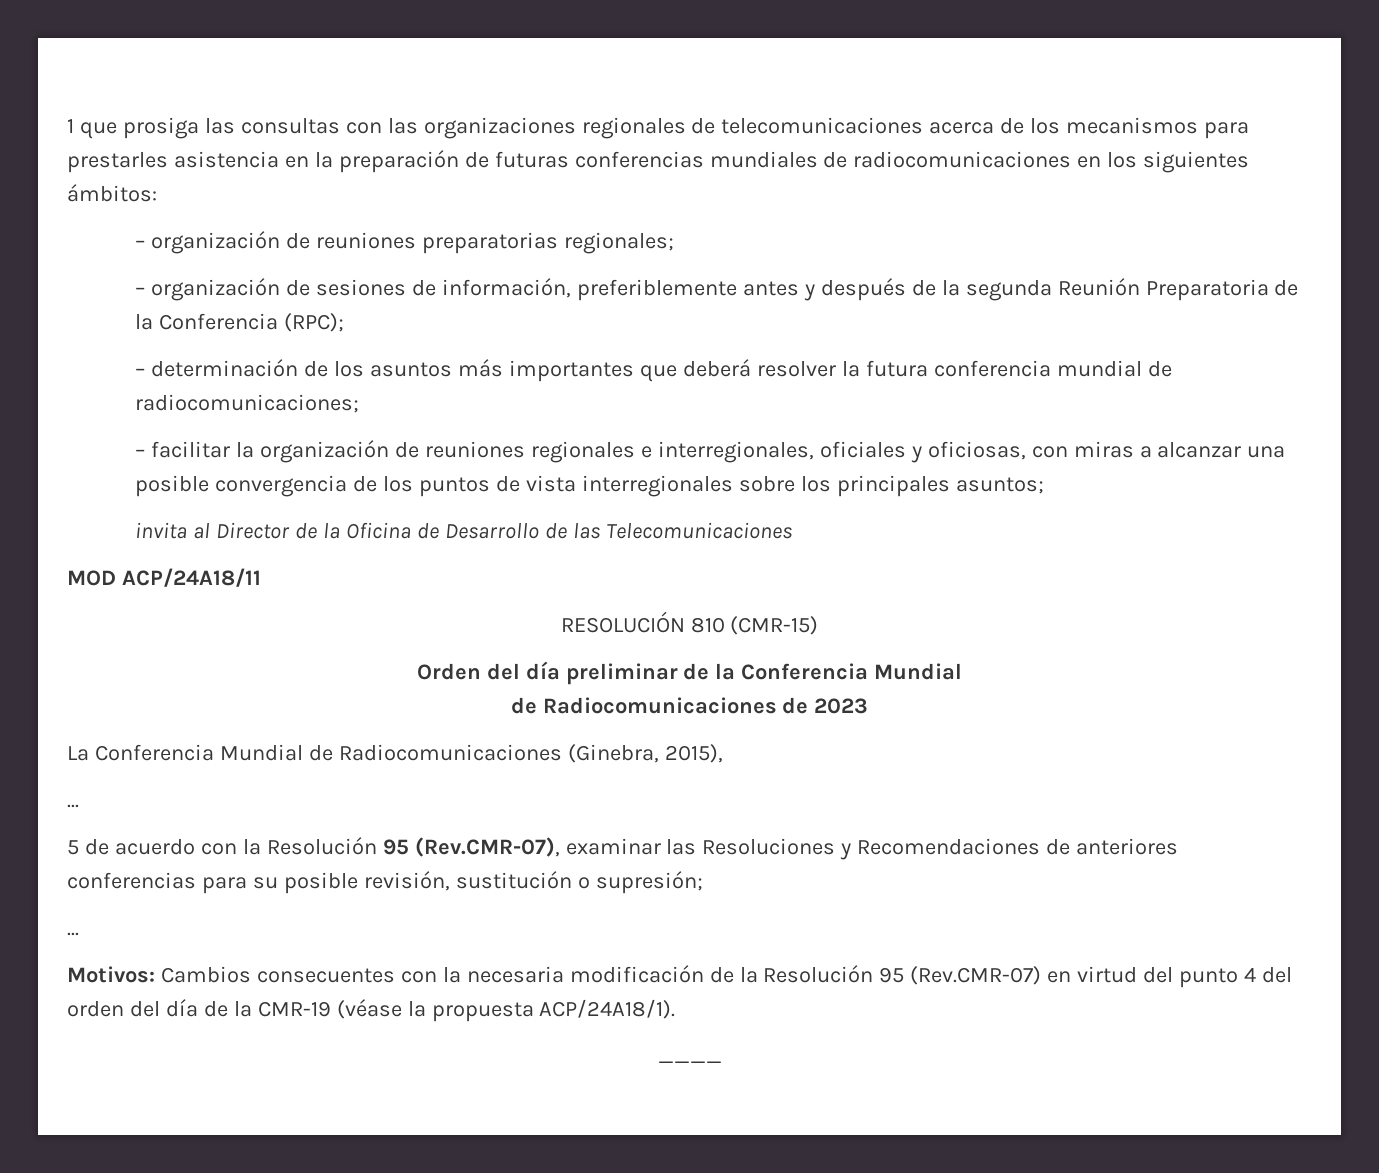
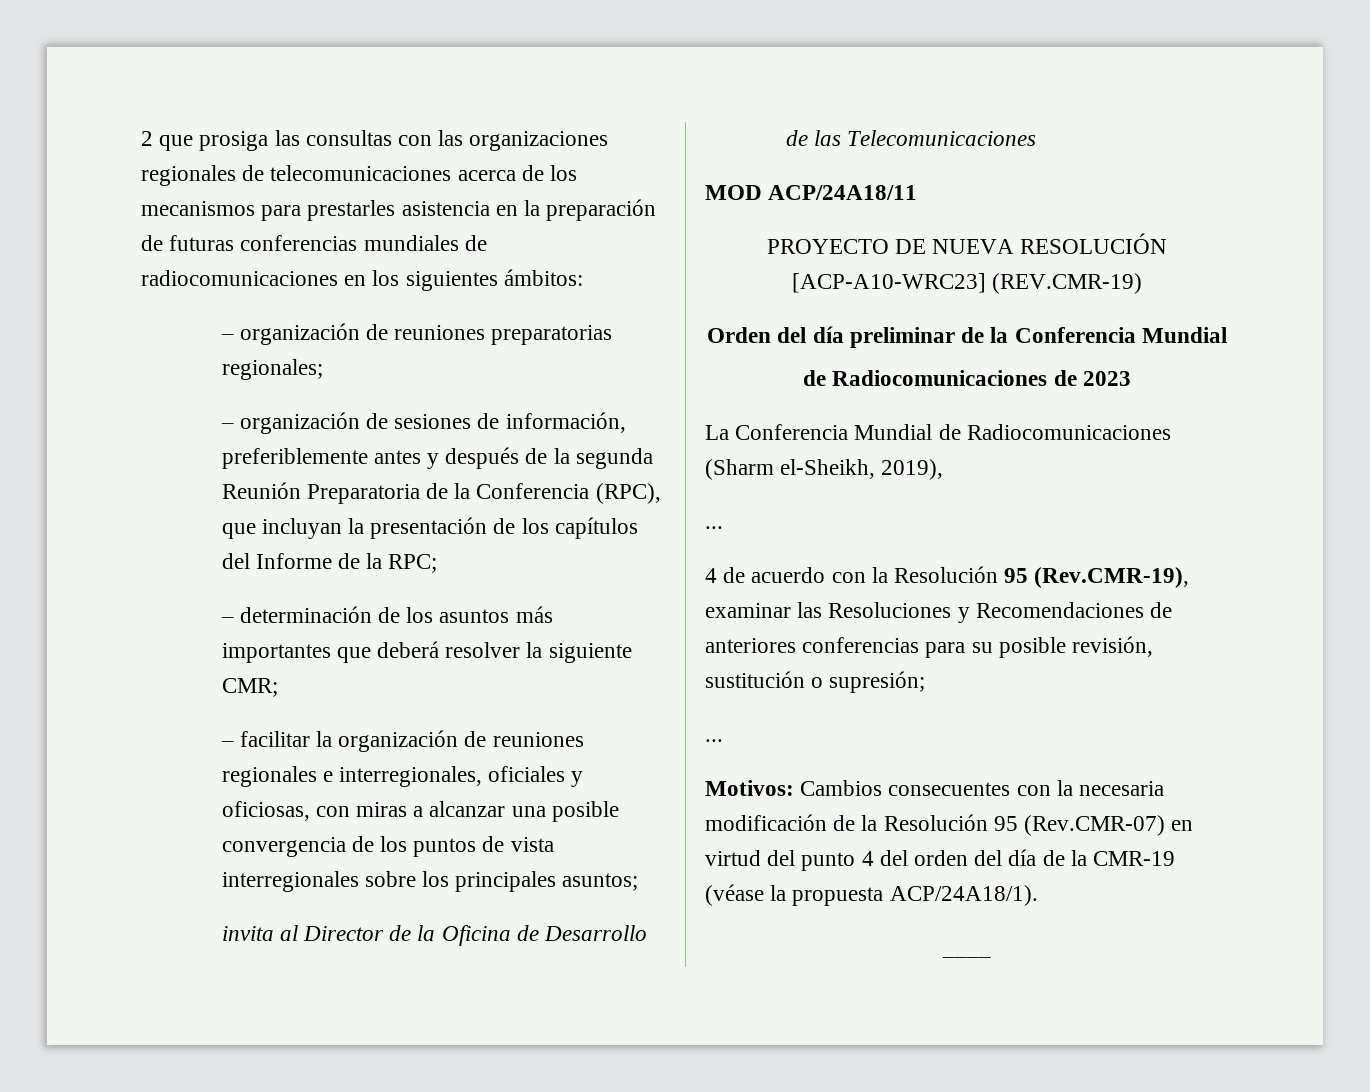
[67,119,74,133] 1 -> [141,131,153,146] 2
[284,313,345,332] (RPC); -> [595,483,661,504] [221,517,638,539] [221,553,438,573] (RPC), que incluyan la presentación de los capítulos del Informe de la RPC;
[865,360,1172,377] [135,394,360,413] futura conferencia mundial de radiocomunicaciones; -> [548,643,632,663] [221,678,278,697] siguiente CMR;
[560,611,819,635] RESOLUCIÓN 810 (CMR-15) -> [766,233,1168,254] [791,273,1143,294] PROYECTO DE NUEVA RESOLUCIÓN [ACP-A10-WRC23] (REV.CMR-19)
[567,744,723,763] [67,804,79,808] [67,840,79,855] (Ginebra, 2015), // ... // 5 -> [705,459,944,480] [705,526,723,529] [705,568,717,583] (Sharm el-Sheikh, 2019), // ... // 4
[414,837,560,857] (Rev.CMR-07), -> [1034,567,1190,588] (Rev.CMR-19),

